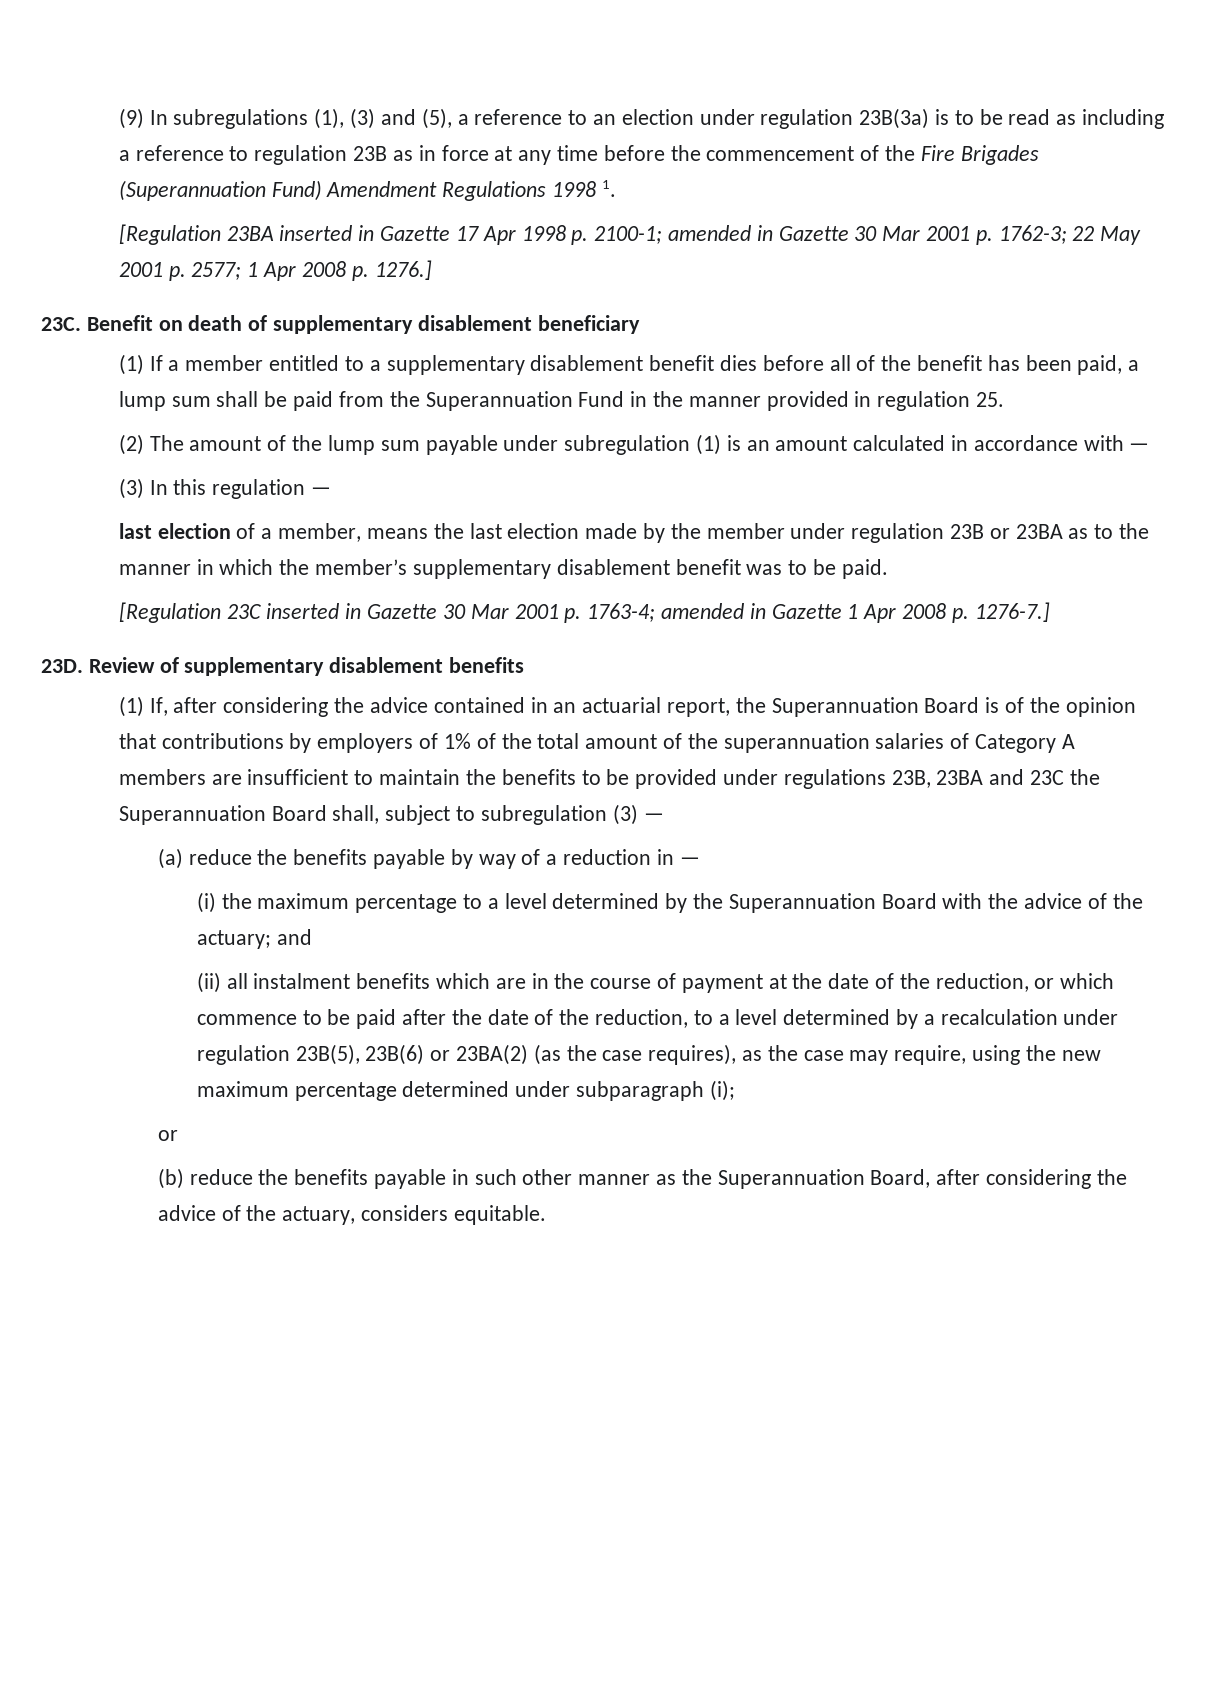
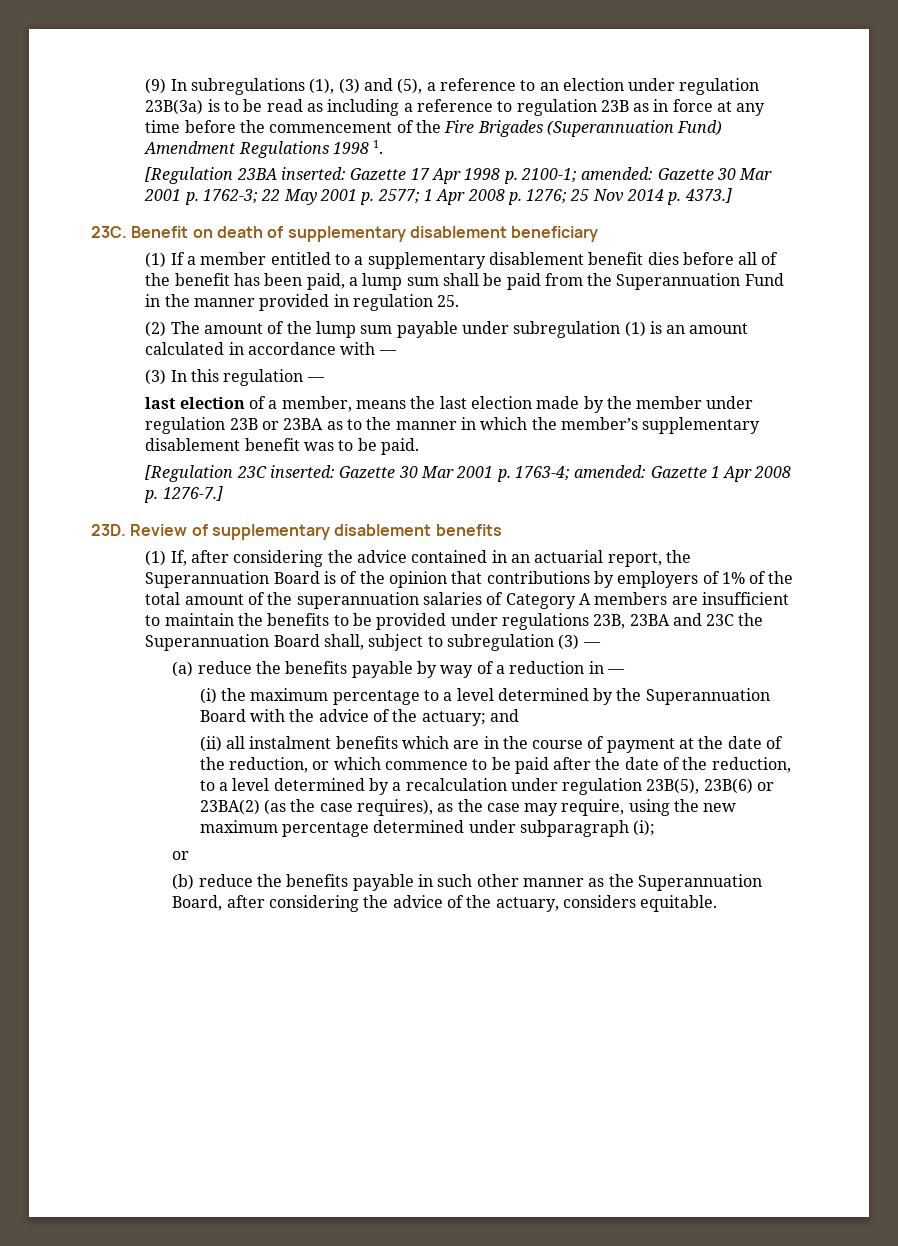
[279,225,375,241] inserted in -> [280,167,346,180] inserted:
[667,225,773,241] amended in -> [581,167,654,180] amended:
[374,260,432,280] 1276.] -> [526,188,732,205] 1276; 25 Nov 2014 p. 4373.]
[266,603,362,619] inserted in -> [269,465,335,478] inserted:
[660,603,766,619] amended in -> [574,465,647,478] amended:

